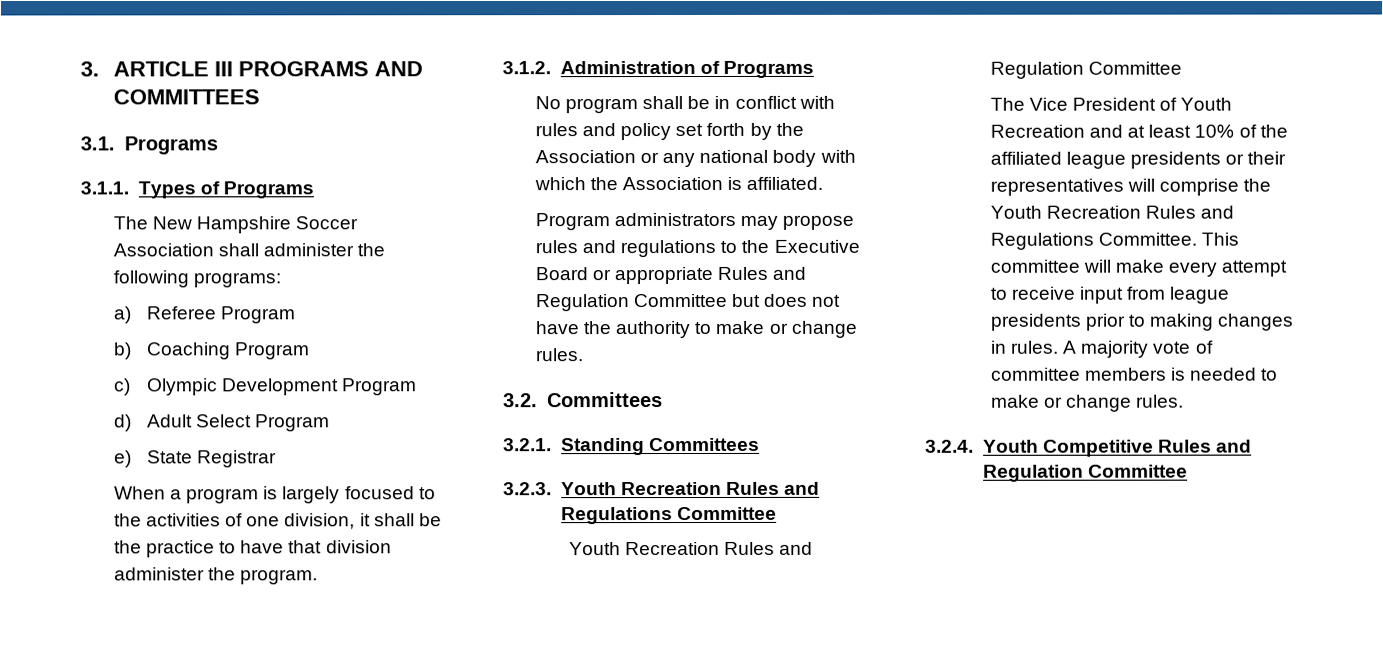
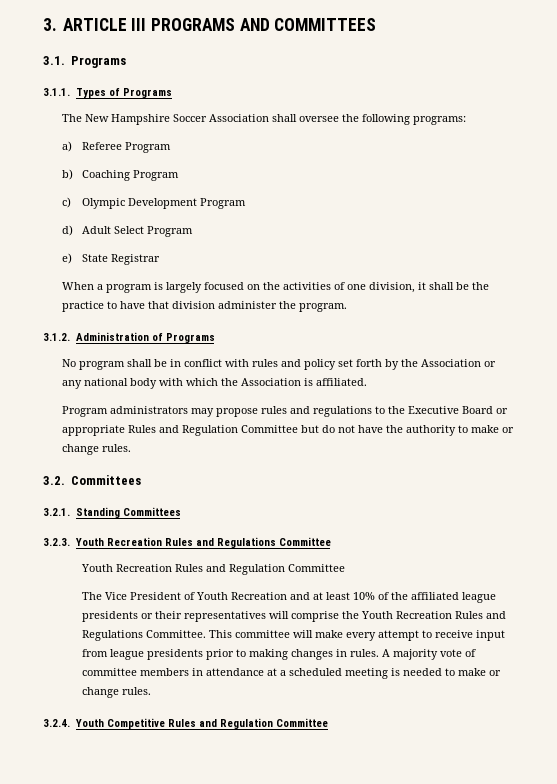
[263,243,355,257] administer -> [299,116,340,122] oversee
[418,487,436,500] to -> [247,284,261,290] on
[763,293,808,307] does -> [322,425,336,433] do
(1168, 374) none -> [191,668,388,679] in attendance at a scheduled meeting

